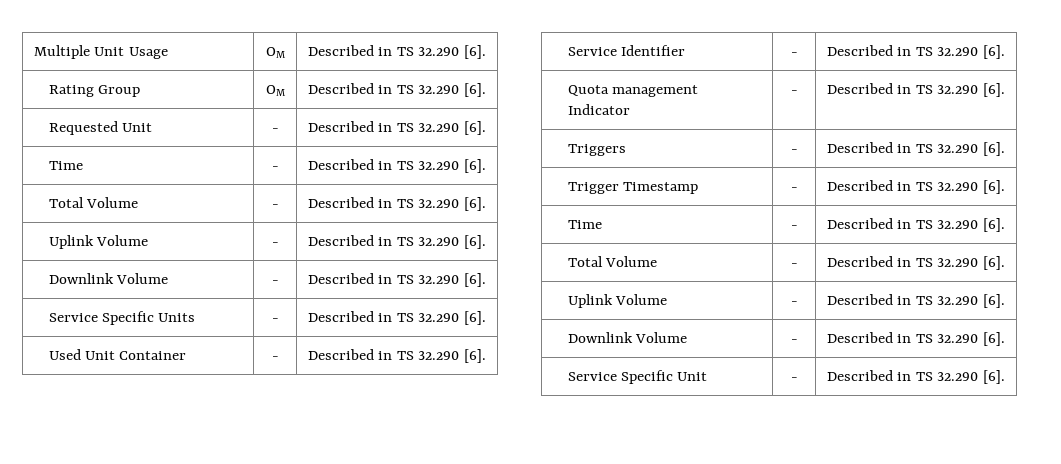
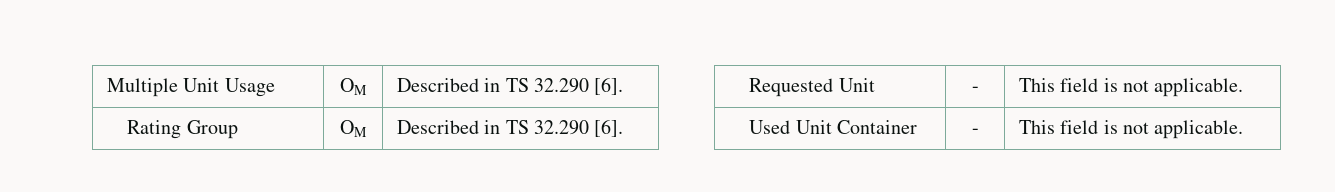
[307,121,486,135] [48,161,83,170] [271,166,279,170] [307,159,486,173] [48,197,138,208] [271,204,279,208] [307,197,486,211] [48,235,148,249] [271,242,279,246] [307,235,486,249] [48,273,168,284] [271,280,279,284] [307,273,486,287] [48,311,196,325] [271,318,279,322] [307,311,486,325] [48,349,187,360] [271,356,279,360] [307,349,486,363] [567,45,685,56] [790,52,798,56] [826,45,1005,59] [567,85,698,97] [567,104,630,115] [790,90,798,94] [826,83,1005,97] [567,144,626,156] [790,149,798,153] [826,142,1005,156] [567,182,698,194] [790,187,798,191] [826,180,1005,194] [567,220,602,229] [790,225,798,229] [826,218,1005,232] [567,256,657,267] [790,263,798,267] [826,256,1005,270] [567,294,667,308] [790,301,798,305] [826,294,1005,308] [567,332,687,343] [790,339,798,343] [826,332,1005,346] [567,370,708,384] [790,377,798,381] [826,370,1005,384] Described in TS 32.290 [6]. // Time | - | Described in TS 32.290 [6]. // Total Volume | - | Described in TS 32.290 [6]. // Uplink Volume | - | Described in TS 32.290 [6]. // Downlink Volume | - | Described in TS 32.290 [6]. // Service Specific Units | - | Described in TS 32.290 [6]. // Used Unit Container | - | Described in TS 32.290 [6]. // Service Identifier | - | Described in TS 32.290 [6]. // Quota management Indicator | - | Described in TS 32.290 [6]. // Triggers | - | Described in TS 32.290 [6]. // Trigger Timestamp | - | Described in TS 32.290 [6]. // Time | - | Described in TS 32.290 [6]. // Total Volume | - | Described in TS 32.290 [6]. // Uplink Volume | - | Described in TS 32.290 [6]. // Downlink Volume | - | Described in TS 32.290 [6]. // Service Specific Unit | - | Described in TS 32.290 [6]. -> [1018,78,1244,97] [749,120,918,134] [971,128,979,134] [1018,120,1244,139] This field is not applicable. // Used Unit Container | - | This field is not applicable.

